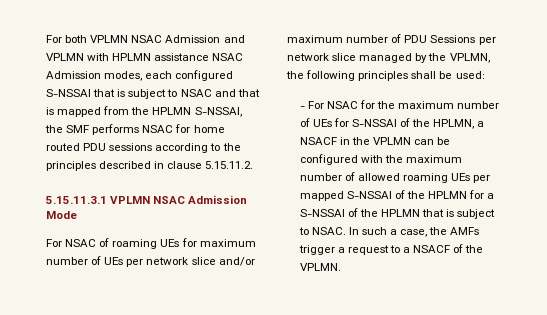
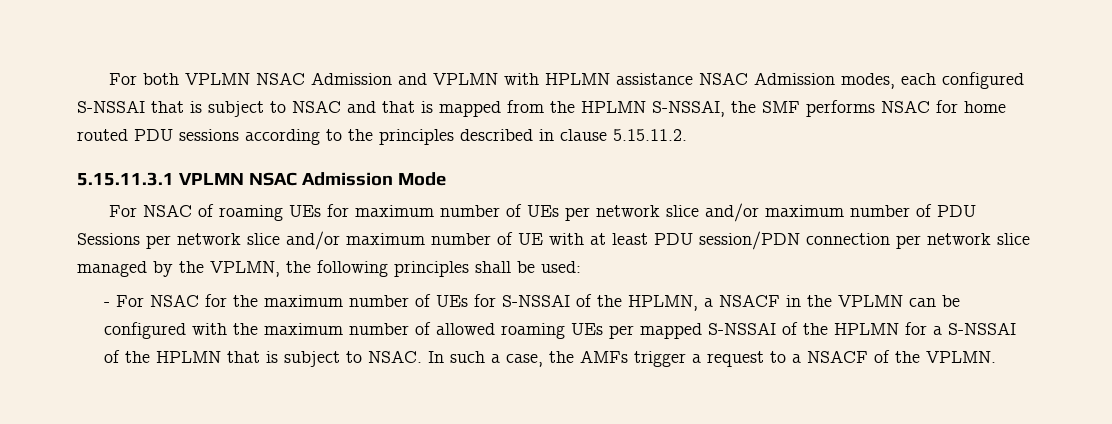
(357, 57) none -> [286,231,1030,250] and/or maximum number of UE with at least PDU session/PDN connection per network slice

